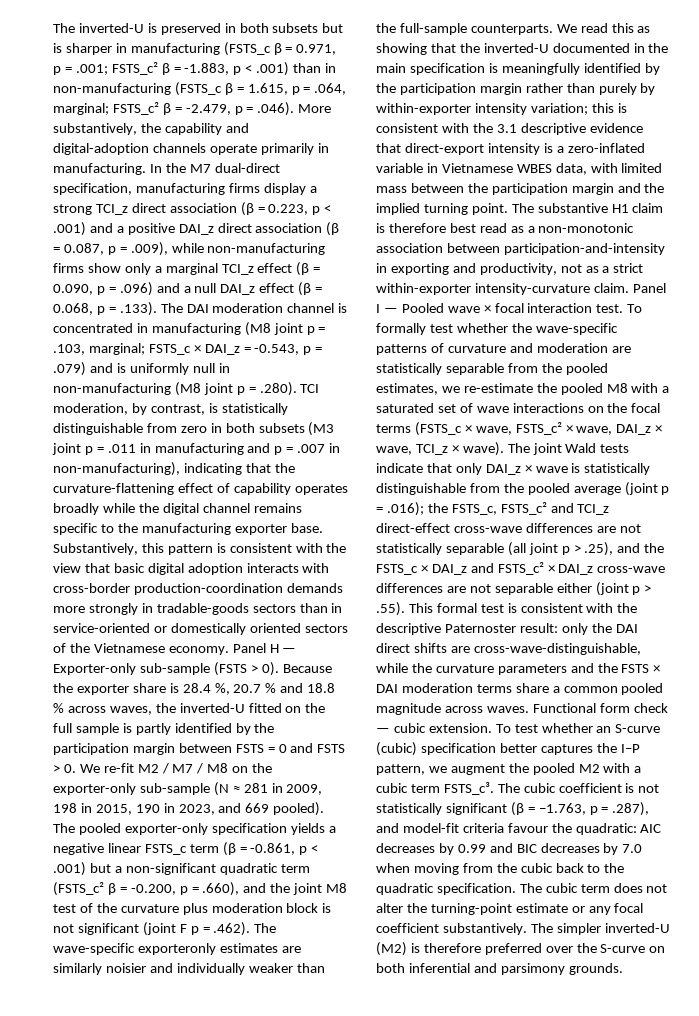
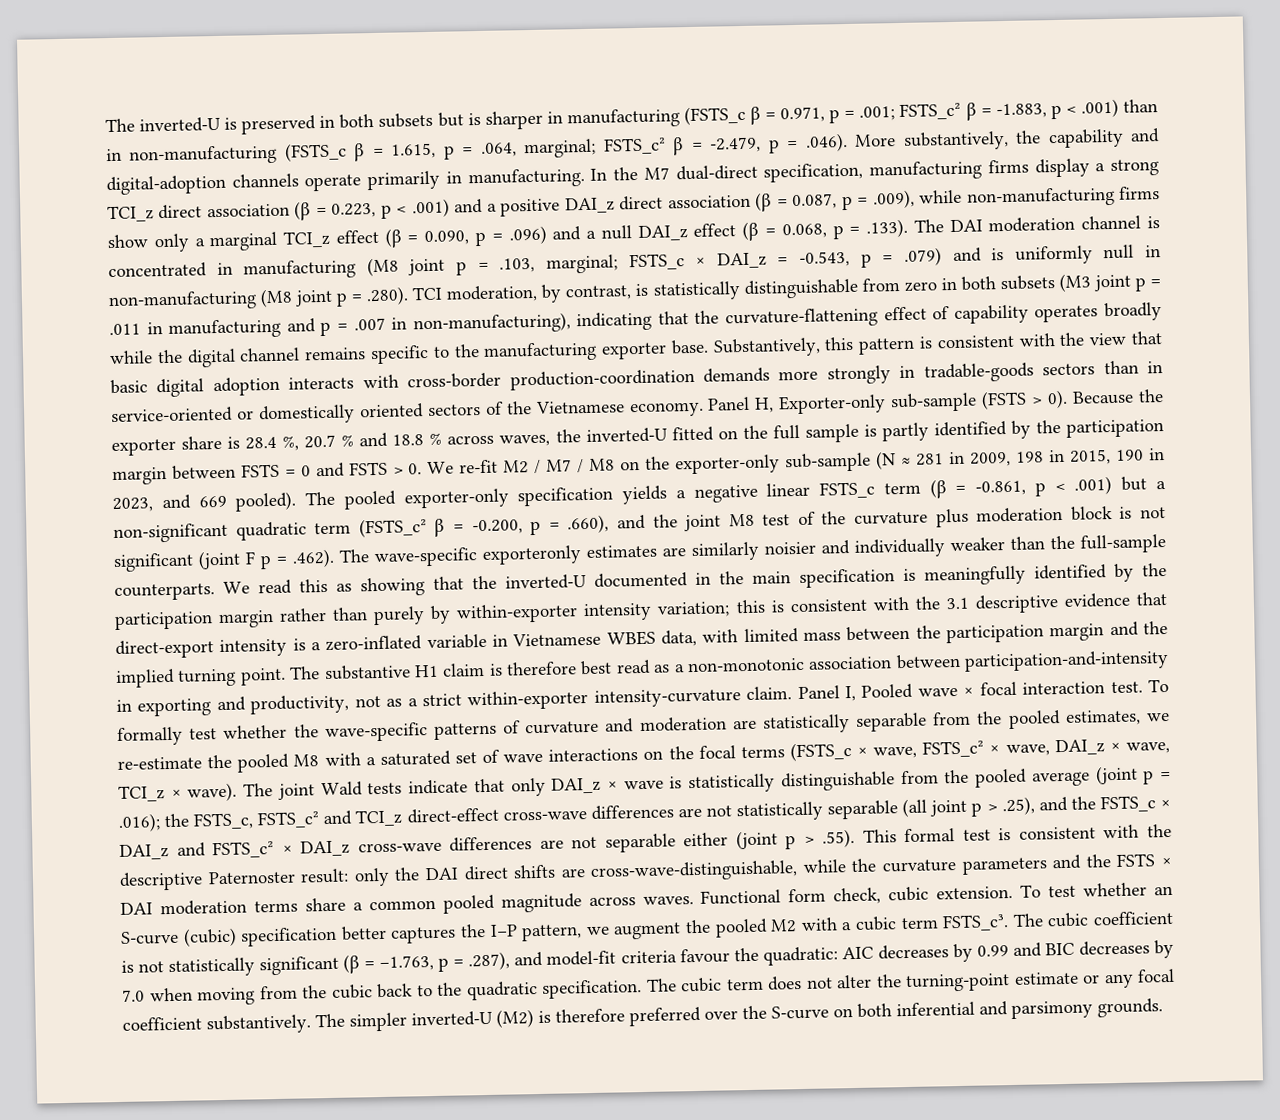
[269,644,297,653] H — -> [754,397,775,413] H,
[376,304,398,313] I — -> [845,685,857,702] I,
[633,703,668,713] [376,728,390,733] check — -> [833,887,882,905] check,

